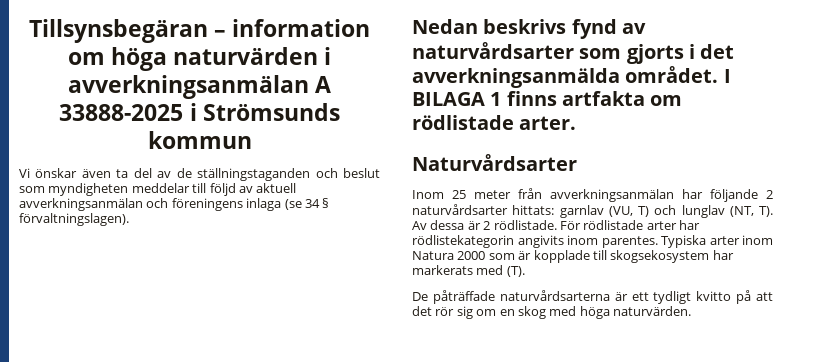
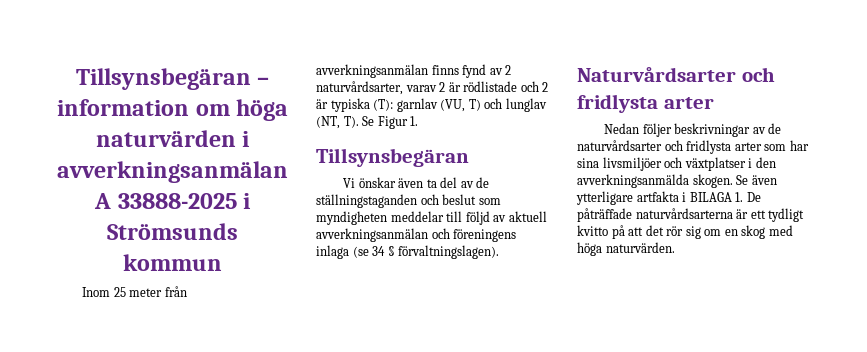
(252, 140) none -> [82,286,187,297] [316,64,512,78] [316,81,549,95] [316,98,547,112] [316,116,419,129] [316,148,469,167] // Inom 25 meter från avverkningsanmälan finns fynd av 2 naturvårdsarter, varav 2 är rödlistade och 2 är typiska (T): garnlav (VU, T) och lunglav (NT, T). Se Figur 1. // Tillsynsbegäran
[412,19,646,39] [412,42,735,64] [412,66,731,88] [412,91,683,106] [412,115,577,130] [412,154,577,171] [412,188,773,202] [412,204,773,218] [412,220,700,230] [412,235,773,248] [412,250,734,263] [412,265,525,277] Nedan beskrivs fynd av naturvårdsarter som gjorts i det avverkningsanmälda området. I BILAGA 1 finns artfakta om rödlistade arter. // Naturvårdsarter // Inom 25 meter från avverkningsanmälan har följande 2 naturvårdsarter hittats: garnlav (VU, T) och lunglav (NT, T). Av dessa är 2 rödlistade. För rödlistade arter har rödlistekategorin angivits inom parentes. Typiska arter inom Natura 2000 som är kopplade till skogsekosystem har markerats med (T). // -> [577,67,775,82] [577,94,714,113] [604,123,782,137] [577,140,809,154] [577,157,776,171] [577,174,777,188] [576,191,744,205] Naturvårdsarter och fridlysta arter // Nedan följer beskrivningar av de naturvårdsarter och fridlysta arter som har sina livsmiljöer och växtplatser i den avverkningsanmälda skogen. Se även ytterligare artfakta i BILAGA 1.

